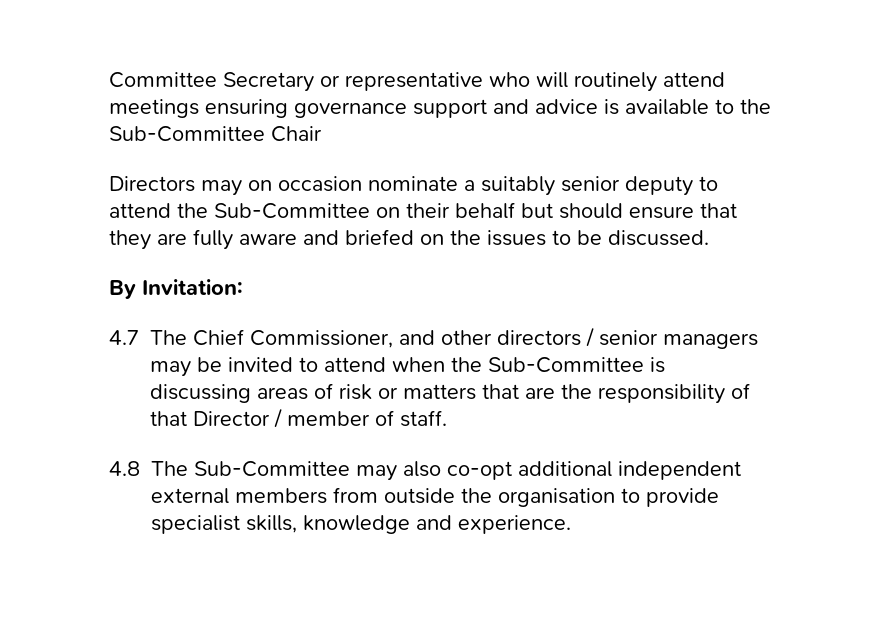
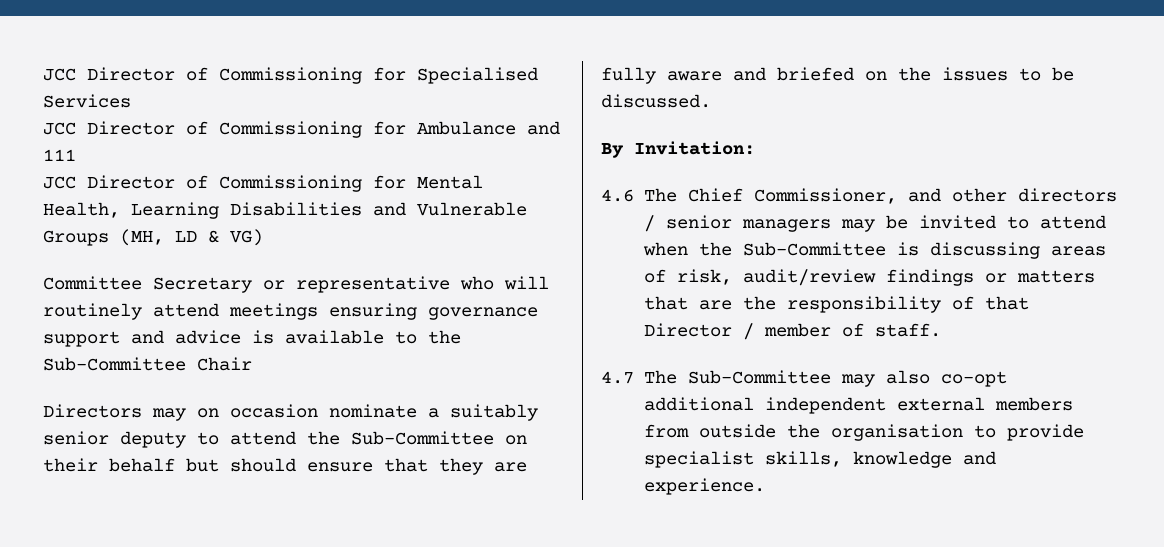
(109, 80) none -> [43,67,538,84] [43,94,131,108] [43,121,560,138] [43,149,76,161] [43,175,483,192] [43,202,527,219] [43,229,263,246] JCC Director of Commissioning for Specialised Services // JCC Director of Commissioning for Ambulance and 111 // JCC Director of Commissioning for Mental Health, Learning Disabilities and Vulnerable Groups (MH, LD & VG) //
[109,330,139,345] 4.7 -> [601,189,634,202] 4.6
[339,384,372,400] risk -> [676,269,974,286] risk, audit/review findings
[109,461,140,476] 4.8 -> [601,371,634,384] 4.7

